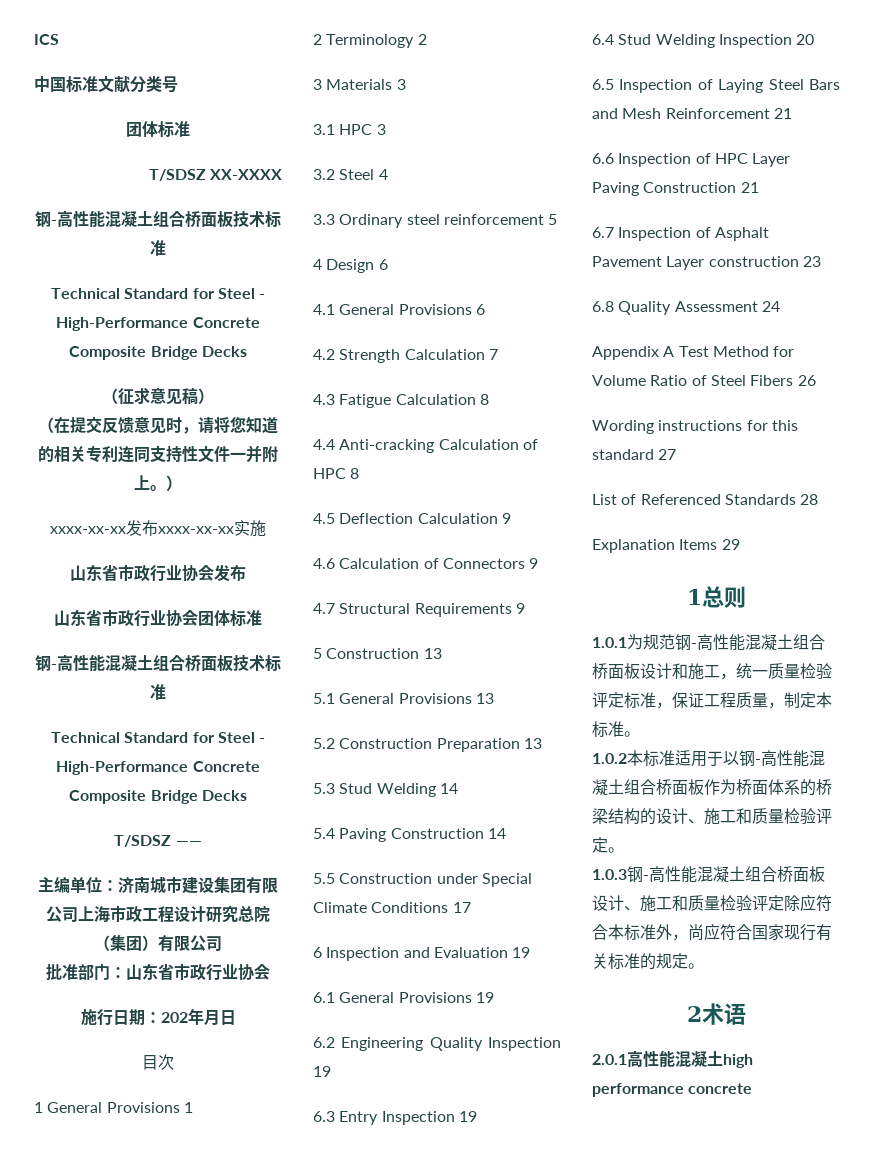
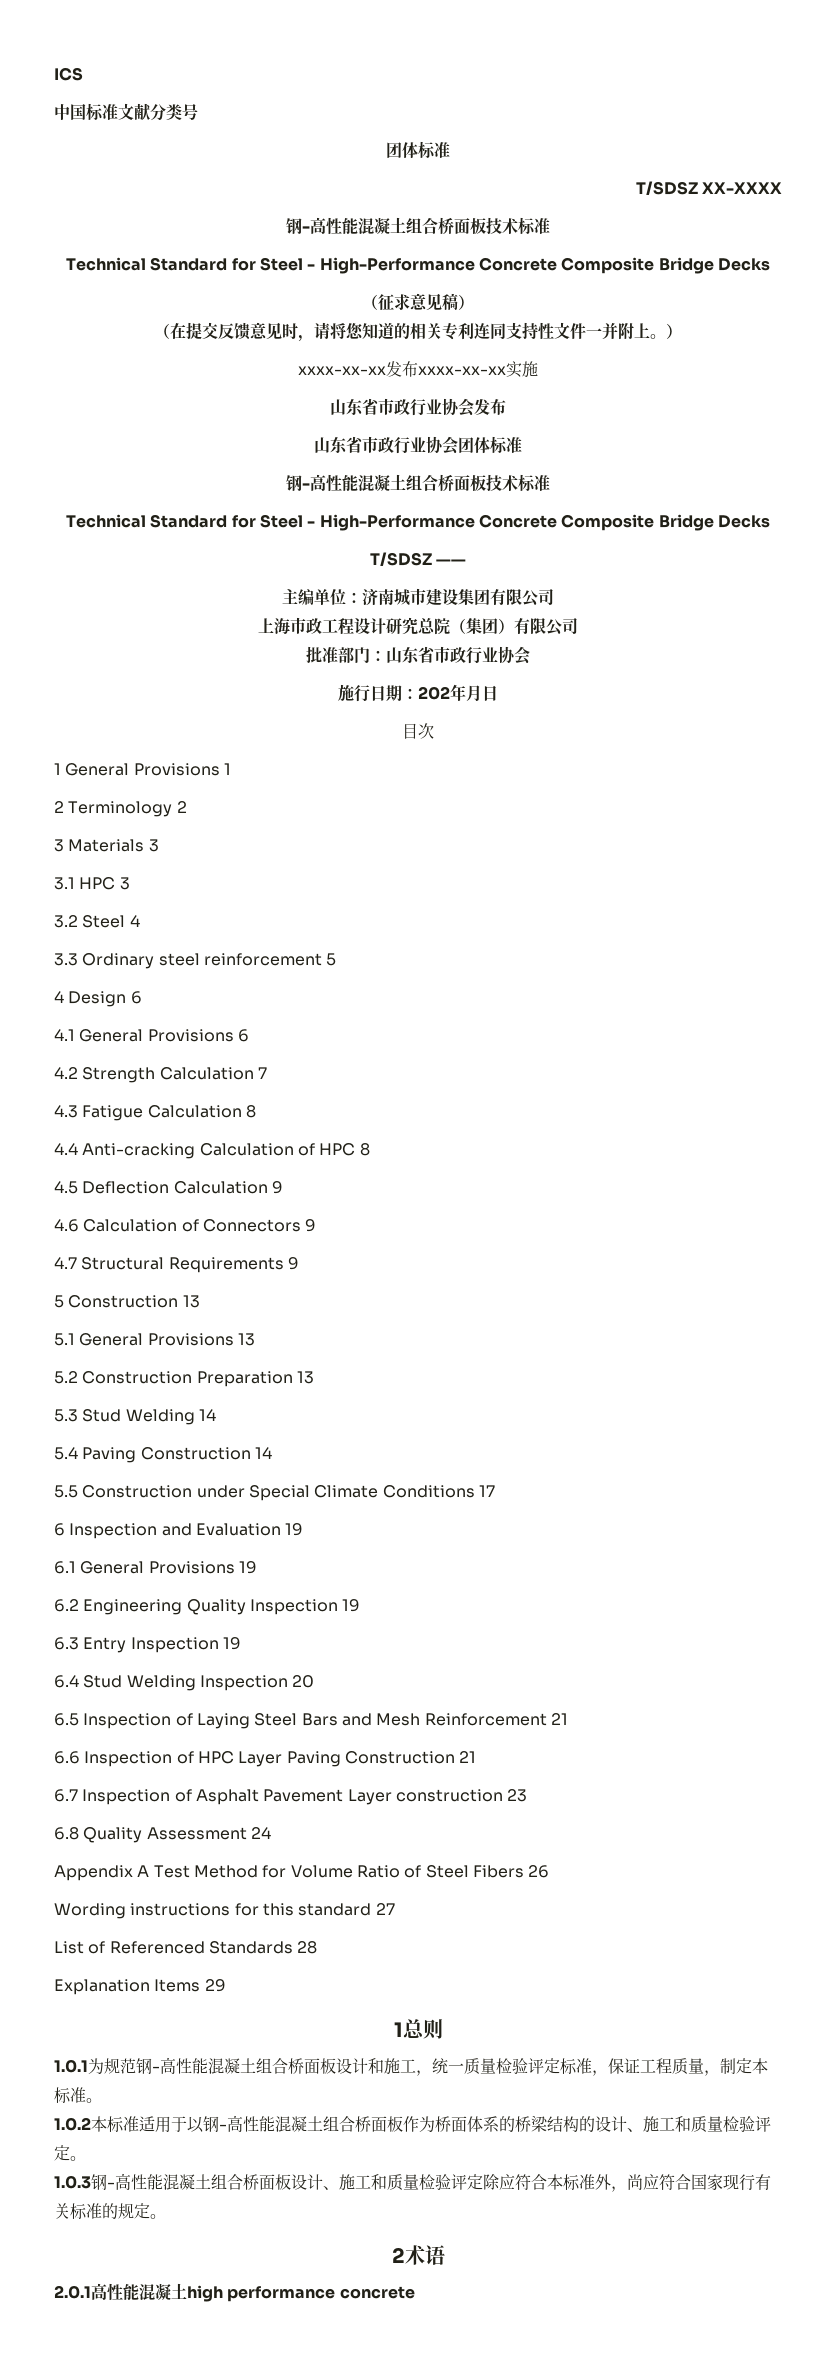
(78, 915) none -> (554, 597) //

